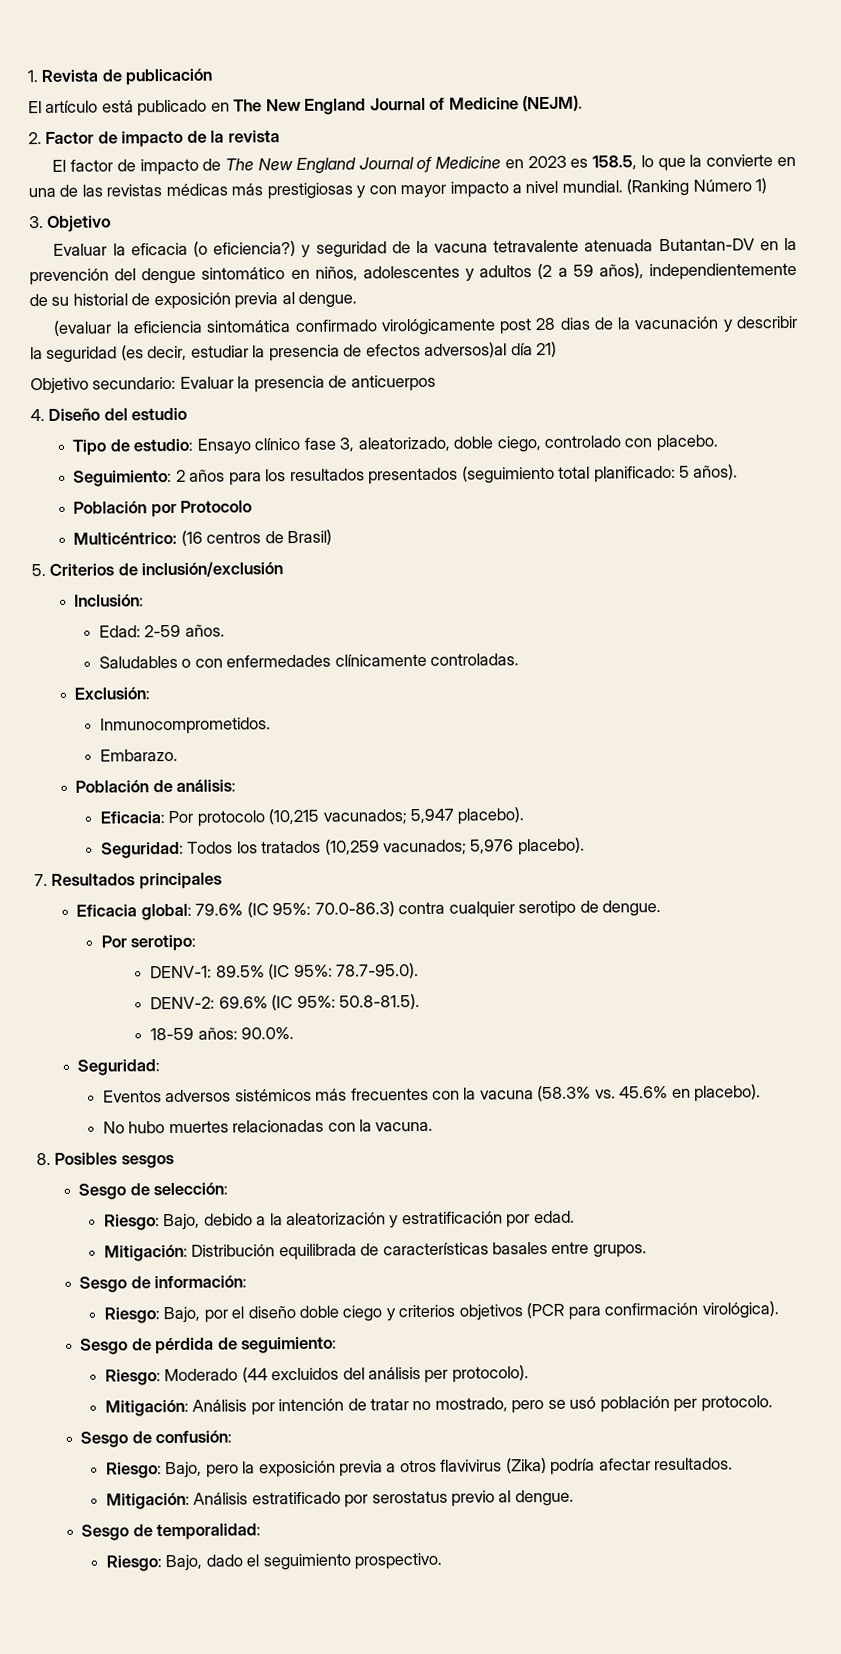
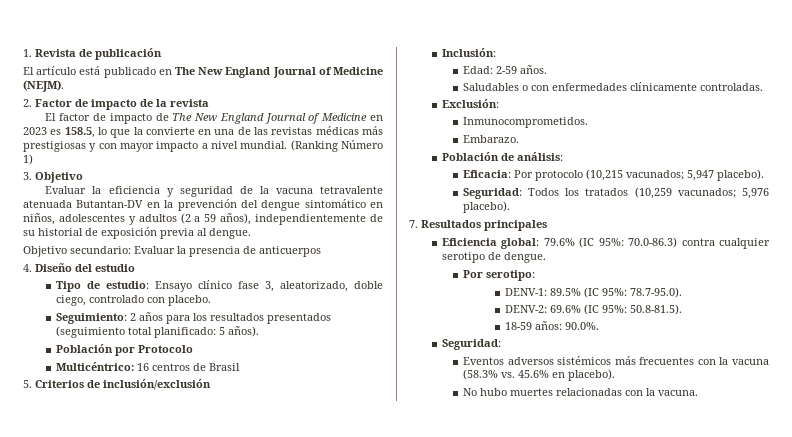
[130,240,297,257] eficacia (o eficiencia?) -> [108,186,160,194] eficiencia
[53,315,798,336] [30,341,558,363] // (evaluar la eficiencia sintomática confirmado virológicamente post 28 dias de la vacunación y describir la seguridad (es decir, estudiar la presencia de efectos adversos)al día 21) -> (251, 233) none
[180,530,203,546] (16 -> [137,363,150,371] 16
[287,529,333,546] Brasil) -> [209,363,241,371] Brasil
[76,904,138,917] Eficacia -> [442,238,498,246] Eficiencia
[36,1152,174,1169] [78,1182,229,1200] [103,1210,575,1231] [103,1241,647,1262] [79,1275,248,1293] [103,1301,779,1324] [80,1336,338,1355] [104,1365,529,1386] [104,1395,773,1417] [80,1430,233,1448] [105,1457,734,1479] [105,1489,574,1510] [81,1523,262,1541] [105,1552,442,1572] // 8. Posibles sesgos // Sesgo de selección: // Riesgo: Bajo, debido a la aleatorización y estratificación por edad. // Mitigación: Distribución equilibrada de características basales entre grupos. // Sesgo de información: // Riesgo: Bajo, por el diseño doble ciego y criterios objetivos (PCR para confirmación virológica). // Sesgo de pérdida de seguimiento: // Riesgo: Moderado (44 excluidos del análisis per protocolo). // Mitigación: Análisis por intención de tratar no mostrado, pero se usó población per protocolo. // Sesgo de confusión: // Riesgo: Bajo, pero la exposición previa a otros flavivirus (Zika) podría afectar resultados. // Mitigación: Análisis estratificado por serostatus previo al dengue. // Sesgo de temporalidad: // Riesgo: Bajo, dado el seguimiento prospectivo. -> (698, 393) none

